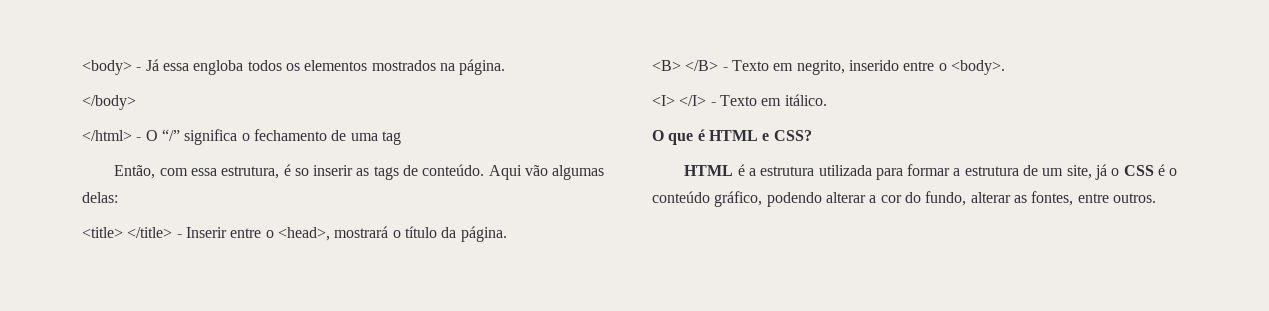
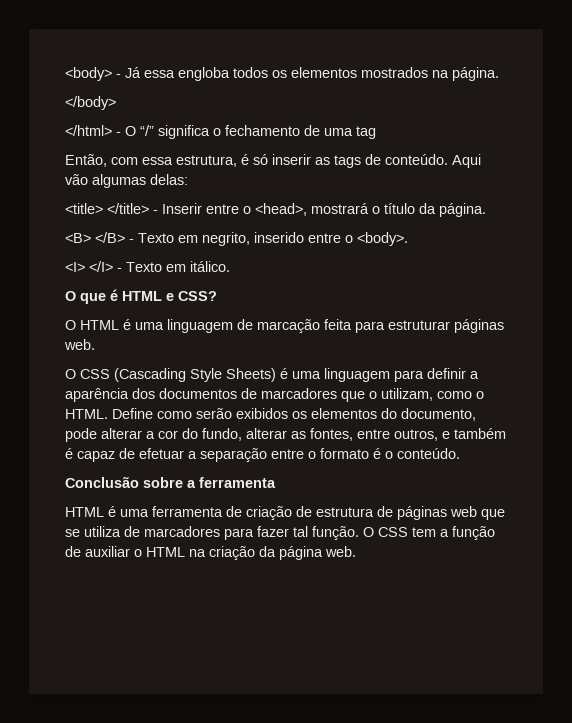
[294,168,309,176] so -> [253,154,268,165] só
[684,164,1178,180] [652,191,822,207] HTML é a estrutura utilizada para formar a estrutura de um site, já o CSS é o conteúdo gráfico, podendo -> [65,319,504,333] [64,339,95,350] [65,368,479,382] [65,388,484,402] [65,408,476,421] [65,428,97,442] O HTML é uma linguagem de marcação feita para estruturar páginas web. // O CSS (Cascading Style Sheets) é uma linguagem para definir a aparência dos documentos de marcadores que o utilizam, como o HTML. Define como serão exibidos os elementos do documento, pode
[1112,193,1156,203] outros. -> [394,428,506,441] [65,448,460,462] [65,476,276,488] [65,506,505,520] [65,526,495,540] [65,546,356,560] outros, e também é capaz de efetuar a separação entre o formato é o conteúdo. // Conclusão sobre a ferramenta // HTML é uma ferramenta de criação de estrutura de páginas web que se utiliza de marcadores para fazer tal função. O CSS tem a função de auxiliar o HTML na criação da página web.

